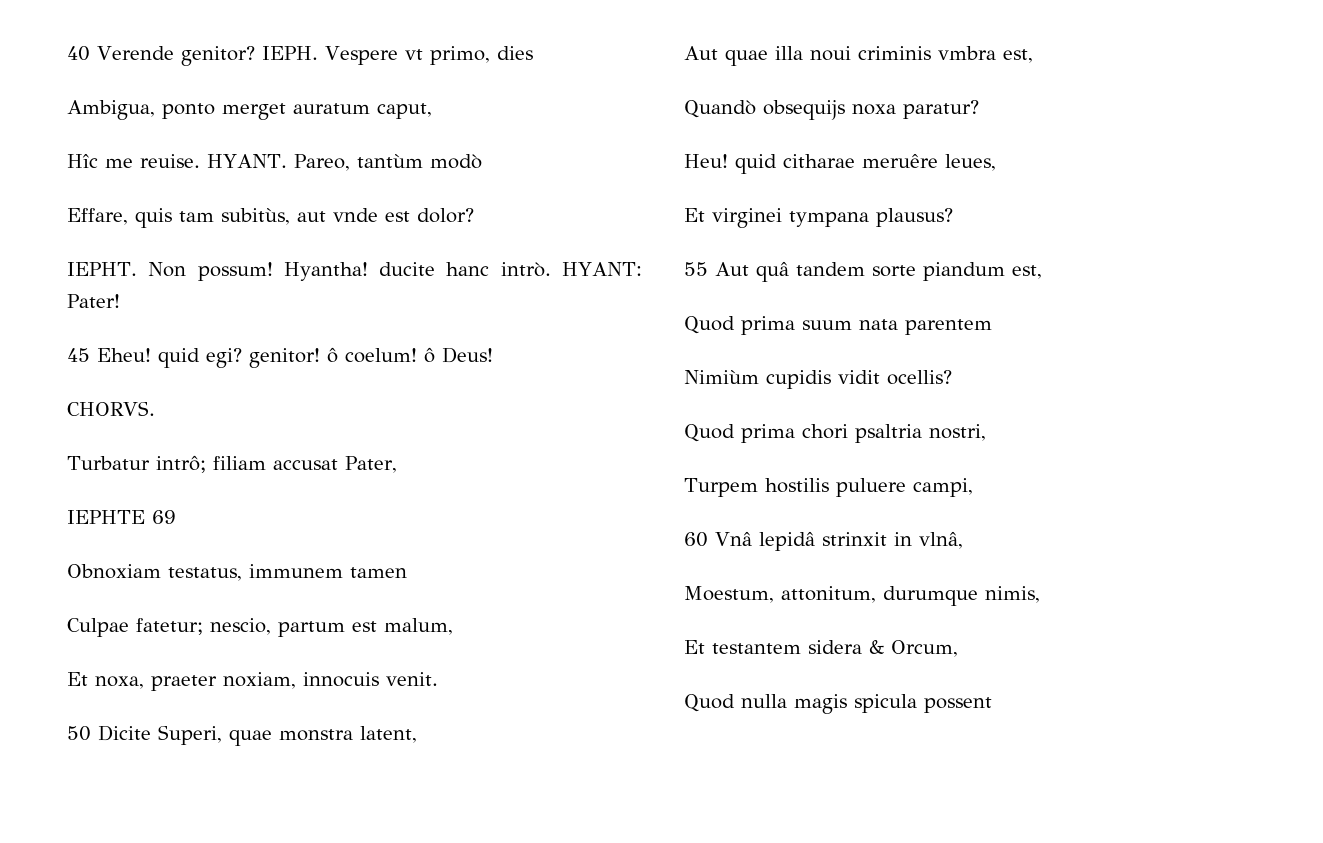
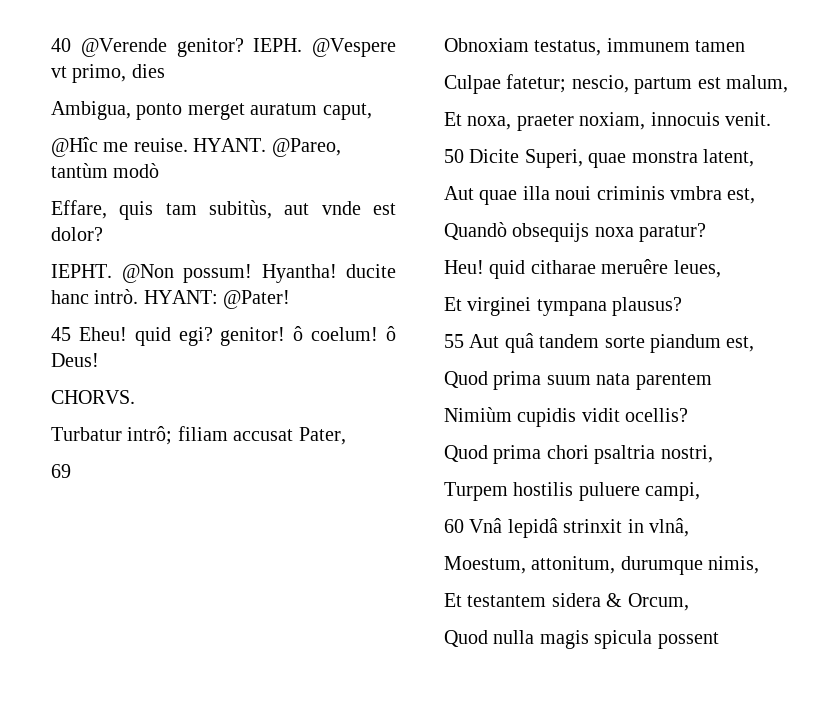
[97,46,174,60] Verende -> [80,38,167,57] @Verende
[324,46,398,65] Vespere -> [312,38,396,57] @Vespere
[67,154,98,168] Hîc -> [51,137,98,157] @Hîc
[293,154,350,171] Pareo, -> [271,138,341,157] @Pareo,
[148,262,187,277] Non -> [121,264,174,283] @Non
[67,294,120,308] Pater! -> [223,290,291,309] @Pater!
[67,510,145,524] IEPHTE -> (346, 436) none

